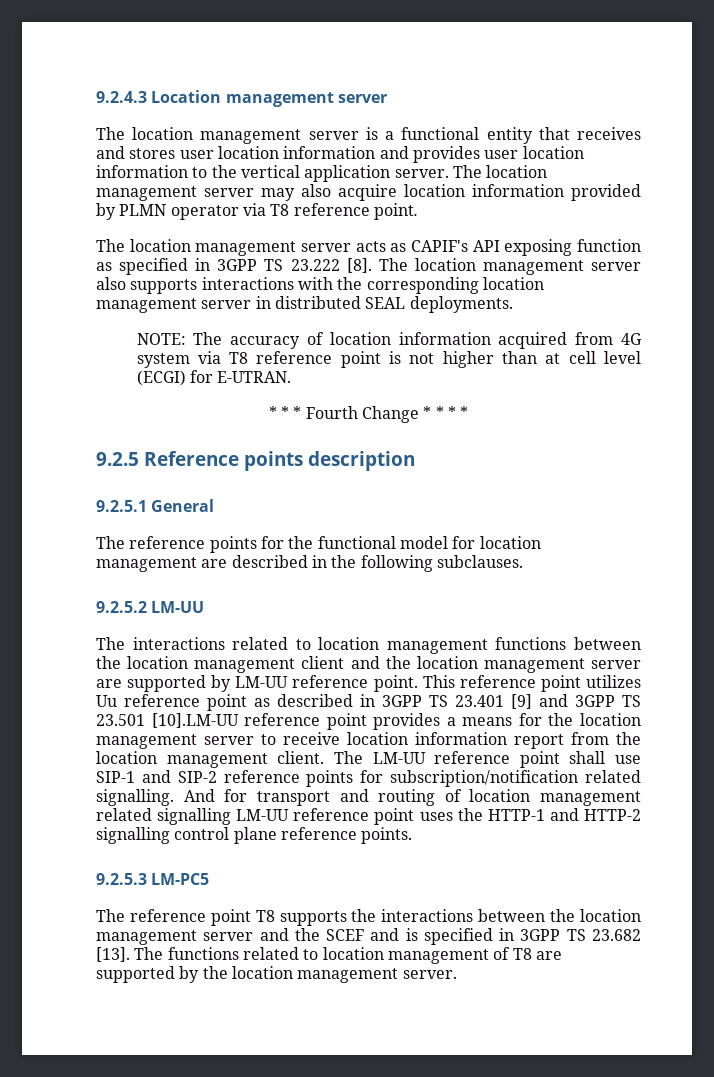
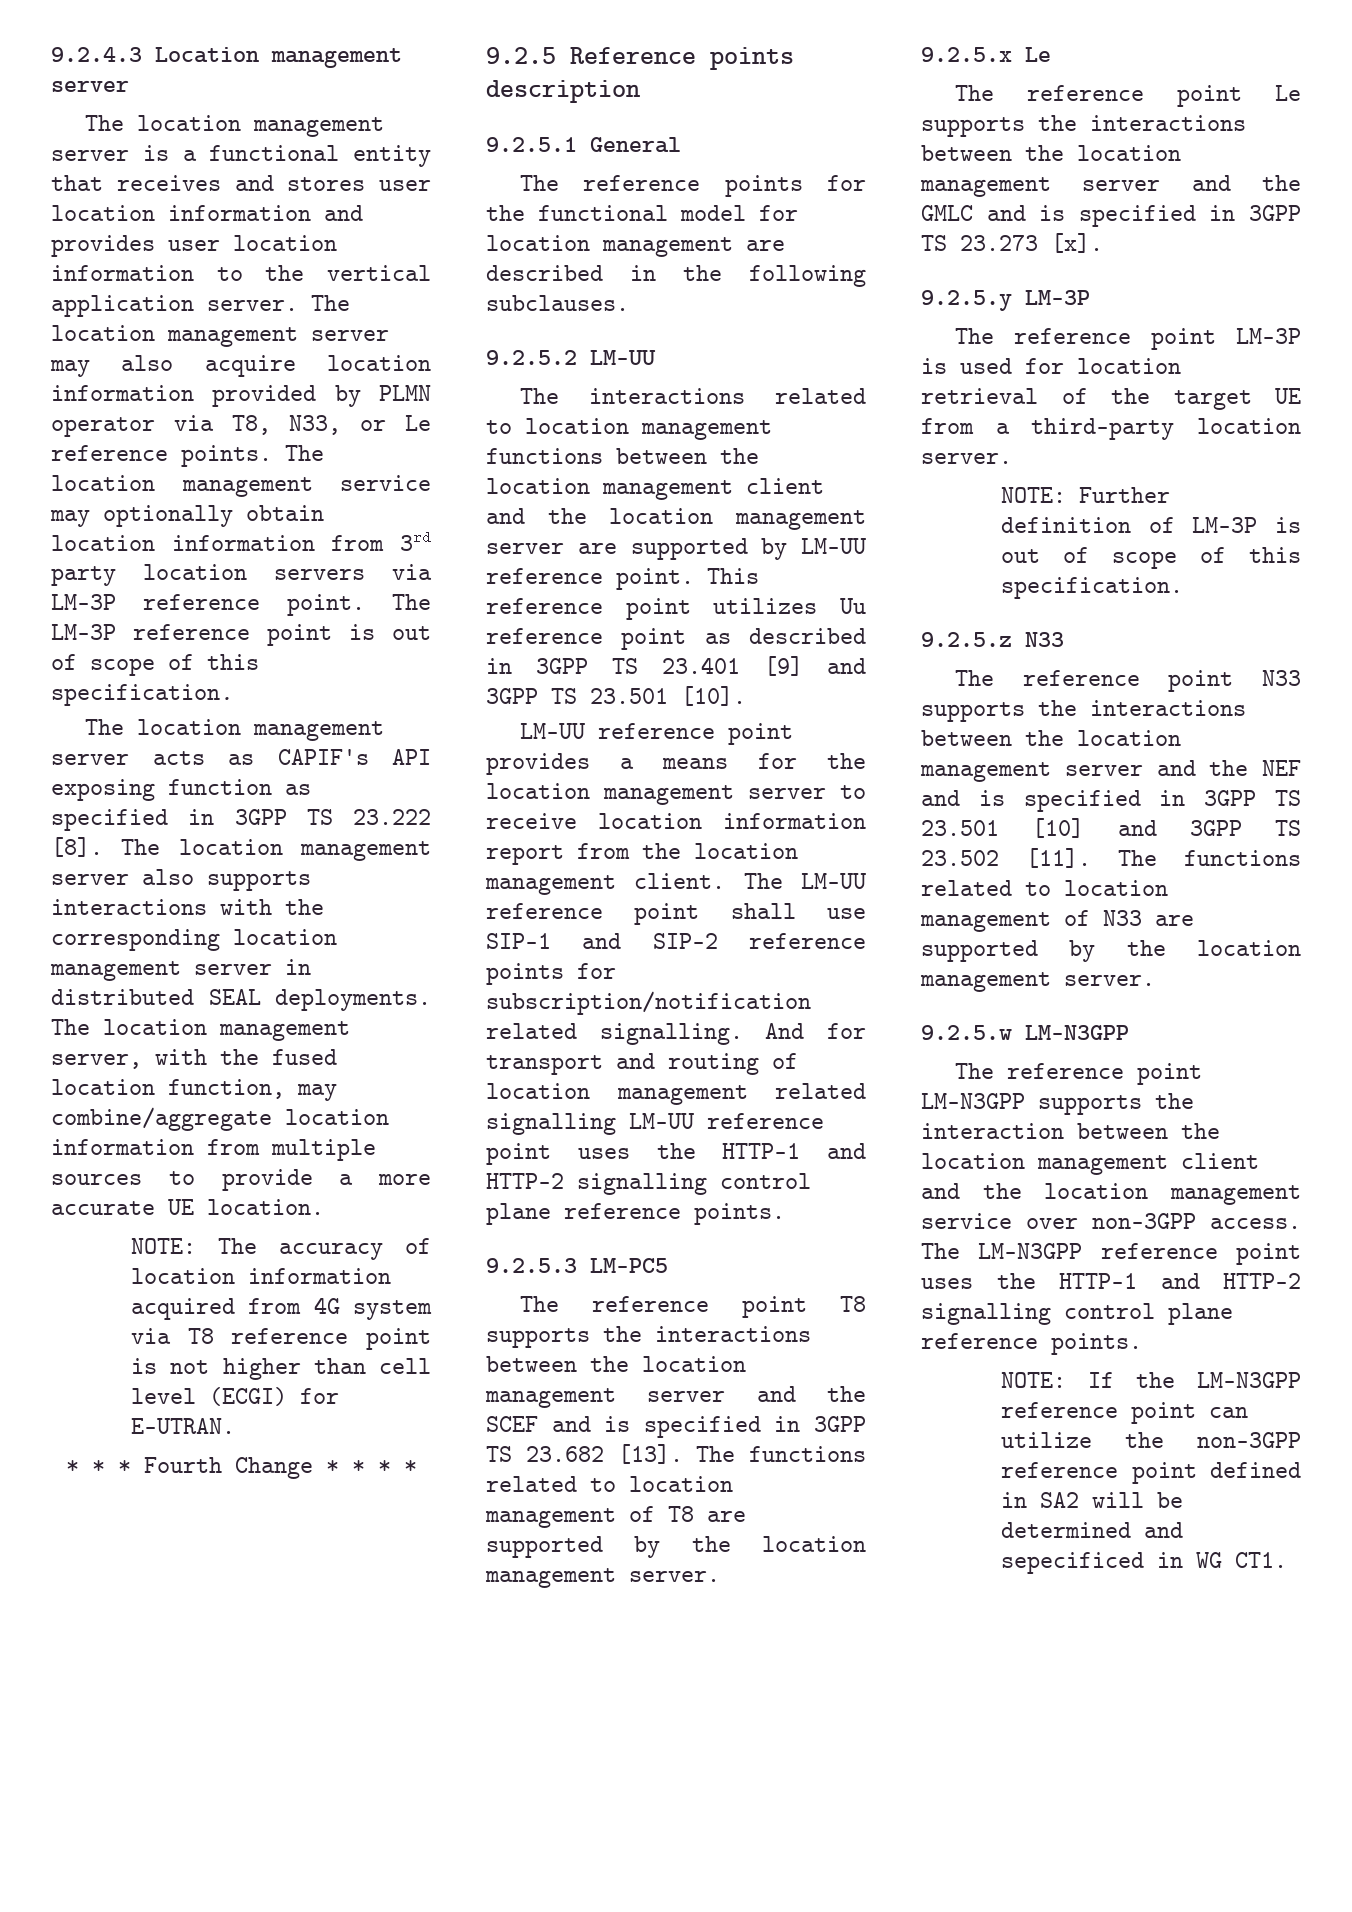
[270,203,418,220] T8 reference point. -> [231,415,432,435] [51,445,324,467] [51,475,431,497] [50,505,324,527] [51,530,432,551] [51,564,432,586] [51,594,431,616] [51,624,431,646] [51,654,259,676] [51,684,233,706] T8, N33, or Le reference points. The location management service may optionally obtain location information from 3rd party location servers via LM-3P reference point. The LM-3P reference point is out of scope of this specification.
(513, 304) none -> [51,1019,350,1041] [51,1049,337,1069] [51,1079,337,1101] [51,1107,389,1131] [51,1139,376,1161] [51,1169,431,1191] [51,1199,324,1215] The location management server, with the fused location function, may combine/aggregate location information from multiple sources to provide a more accurate UE location.
[545,353,561,364] at -> (366, 1366) none
[151,713,239,728] [10].LM-UU -> [681,686,746,706] [519,723,585,739] [10]. // LM-UU
(457, 974) none -> [921,47,1051,62] [954,85,1301,107] [921,115,1246,137] [921,145,1181,161] [920,175,1301,197] [921,205,1301,227] [921,233,1103,253] [921,290,1090,311] [954,328,1301,350] [921,358,1181,374] [921,388,1301,410] [921,418,1301,440] [921,453,1012,464] [1001,487,1171,503] [1001,517,1301,533] [1001,547,1301,569] [1001,577,1184,599] [921,632,1064,647] [954,670,1301,692] [921,700,1246,722] [921,730,1181,746] [920,760,1301,782] [921,790,1301,812] [921,818,1301,838] [921,848,1301,868] [921,880,1168,896] [920,910,1194,932] [921,940,1301,962] [920,972,1155,992] [921,1025,1129,1040] [954,1063,1202,1085] [921,1093,1194,1115] [921,1123,1220,1139] [921,1153,1259,1175] [921,1183,1301,1205] [921,1213,1301,1229] [921,1243,1301,1265] [921,1273,1301,1289] [921,1303,1233,1325] [921,1333,1142,1355] [1001,1372,1301,1388] [1001,1402,1249,1424] [1001,1432,1301,1448] [1001,1462,1301,1484] [1001,1492,1184,1508] [1001,1522,1184,1538] [1001,1552,1288,1574] // 9.2.5.x Le // The reference point Le supports the interactions between the location management server and the GMLC and is specified in 3GPP TS 23.273 [x]. // 9.2.5.y LM-3P // The reference point LM-3P is used for location retrieval of the target UE from a third-party location server. // NOTE: Further definition of LM-3P is out of scope of this specification. // 9.2.5.z N33 // The reference point N33 supports the interactions between the location management server and the NEF and is specified in 3GPP TS 23.501 [10] and 3GPP TS 23.502 [11]. The functions related to location management of N33 are supported by the location management server. // 9.2.5.w LM-N3GPP // The reference point LM-N3GPP supports the interaction between the location management client and the location management service over non-3GPP access. The LM-N3GPP reference point uses the HTTP-1 and HTTP-2 signalling control plane reference points. // NOTE: If the LM-N3GPP reference point can utilize the non-3GPP reference point defined in SA2 will be determined and sepecificed in WG CT1.

